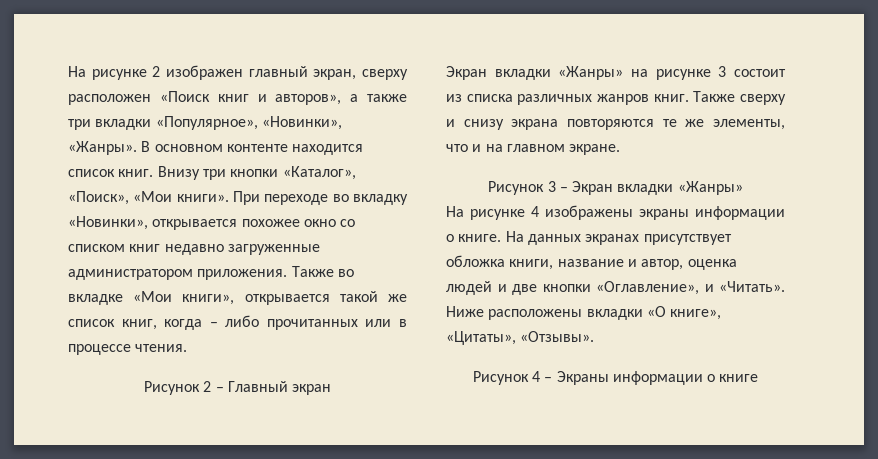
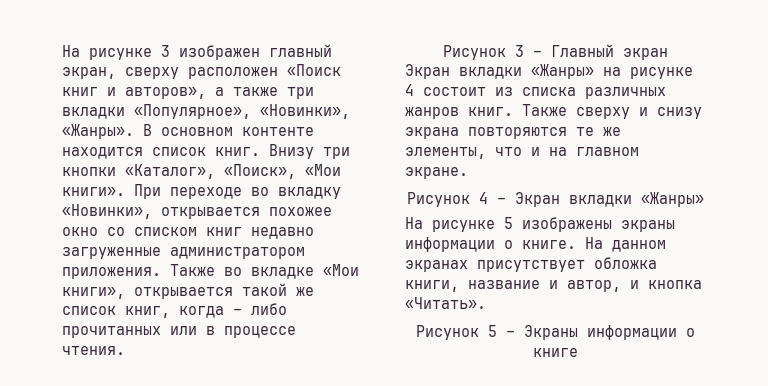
[68,66,161,80] На рисунке 2 -> [62,45,170,60] На рисунке 3
[203,381,212,392] 2 -> [515,45,524,57] 3
[718,66,727,77] 3 -> [405,84,414,96] 4
[547,181,556,192] 3 -> [479,192,488,204] 4
[531,206,539,217] 4 -> [504,217,513,229] 5
[527,234,581,245] данных -> [612,240,666,252] данном
[687,259,737,270] [446,281,785,295] [446,306,722,320] [446,331,595,345] [472,371,540,385] оценка людей и две кнопки «Оглавление», и «Читать». Ниже расположены вкладки «О книге», «Цитаты», «Отзывы». // Рисунок 4 -> [630,280,702,289] [405,297,486,309] [416,325,497,340] и кнопка «Читать». // Рисунок 5

